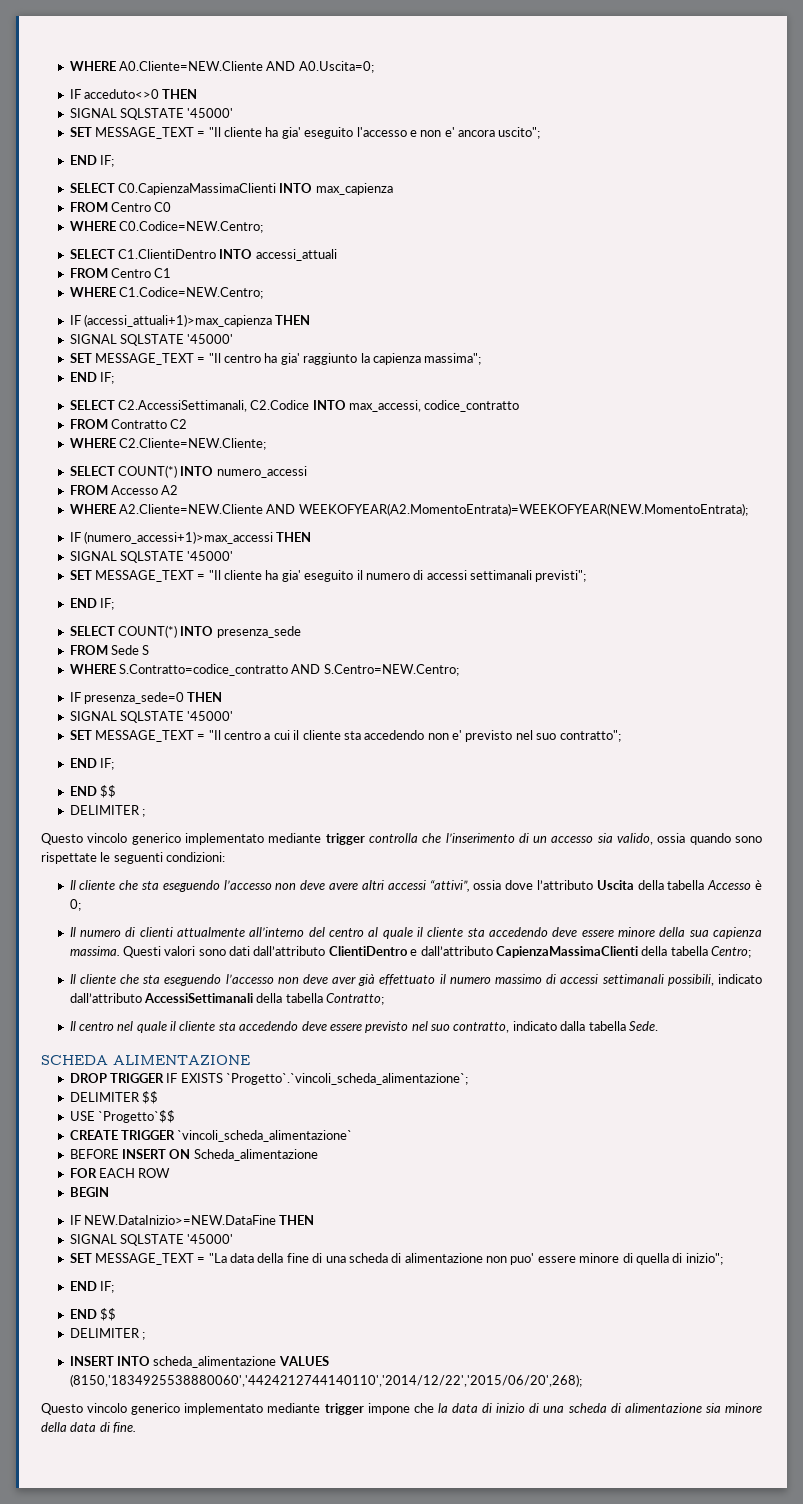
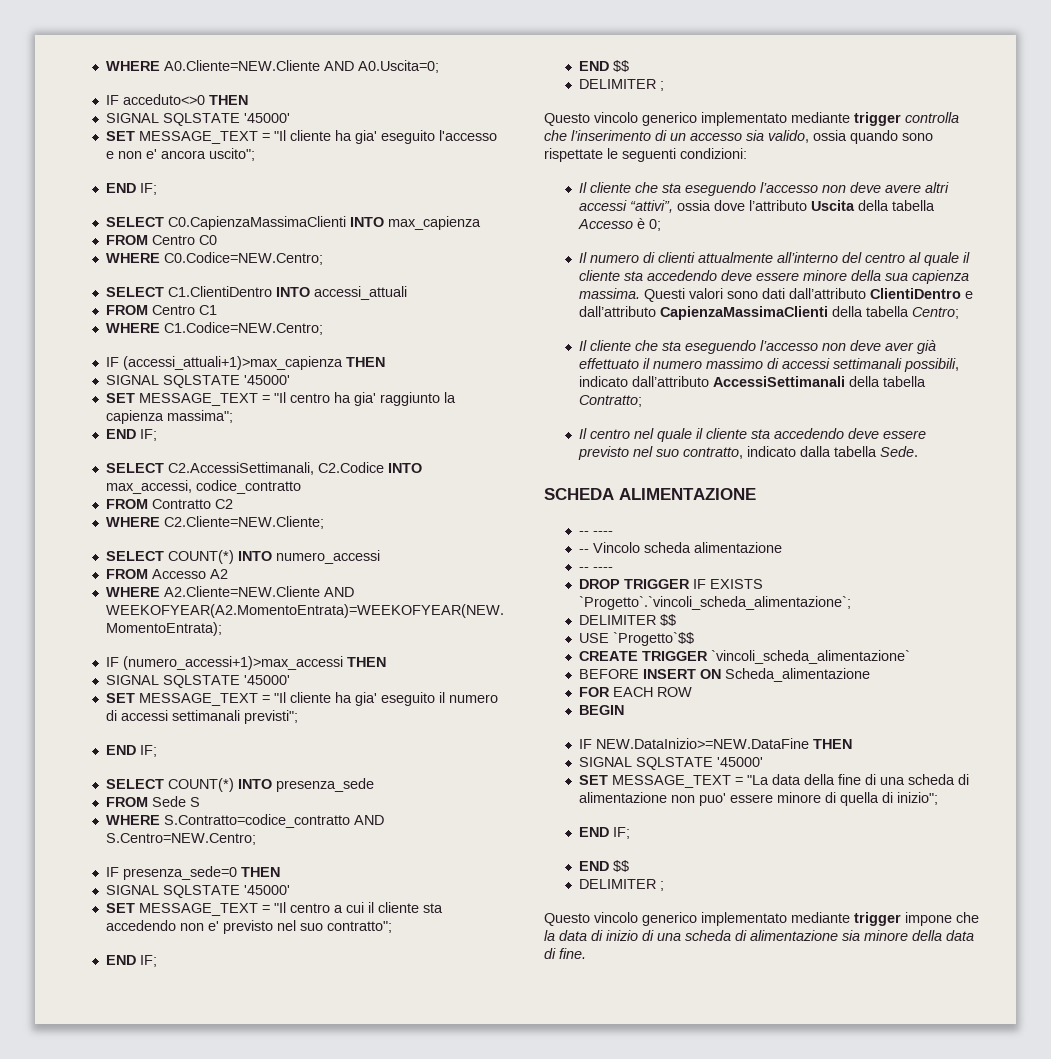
(250, 1060) none -> [579,531,614,535] [579,542,783,553] [579,567,614,571] // -- ---- // -- Vincolo scheda alimentazione // -- ----
[69,1356,329,1368] [69,1374,582,1387] // INSERT INTO scheda_alimentazione VALUES (8150,'1834925538880060','4424212744140110','2014/12/22','2015/06/20',268); -> (665, 886) none

